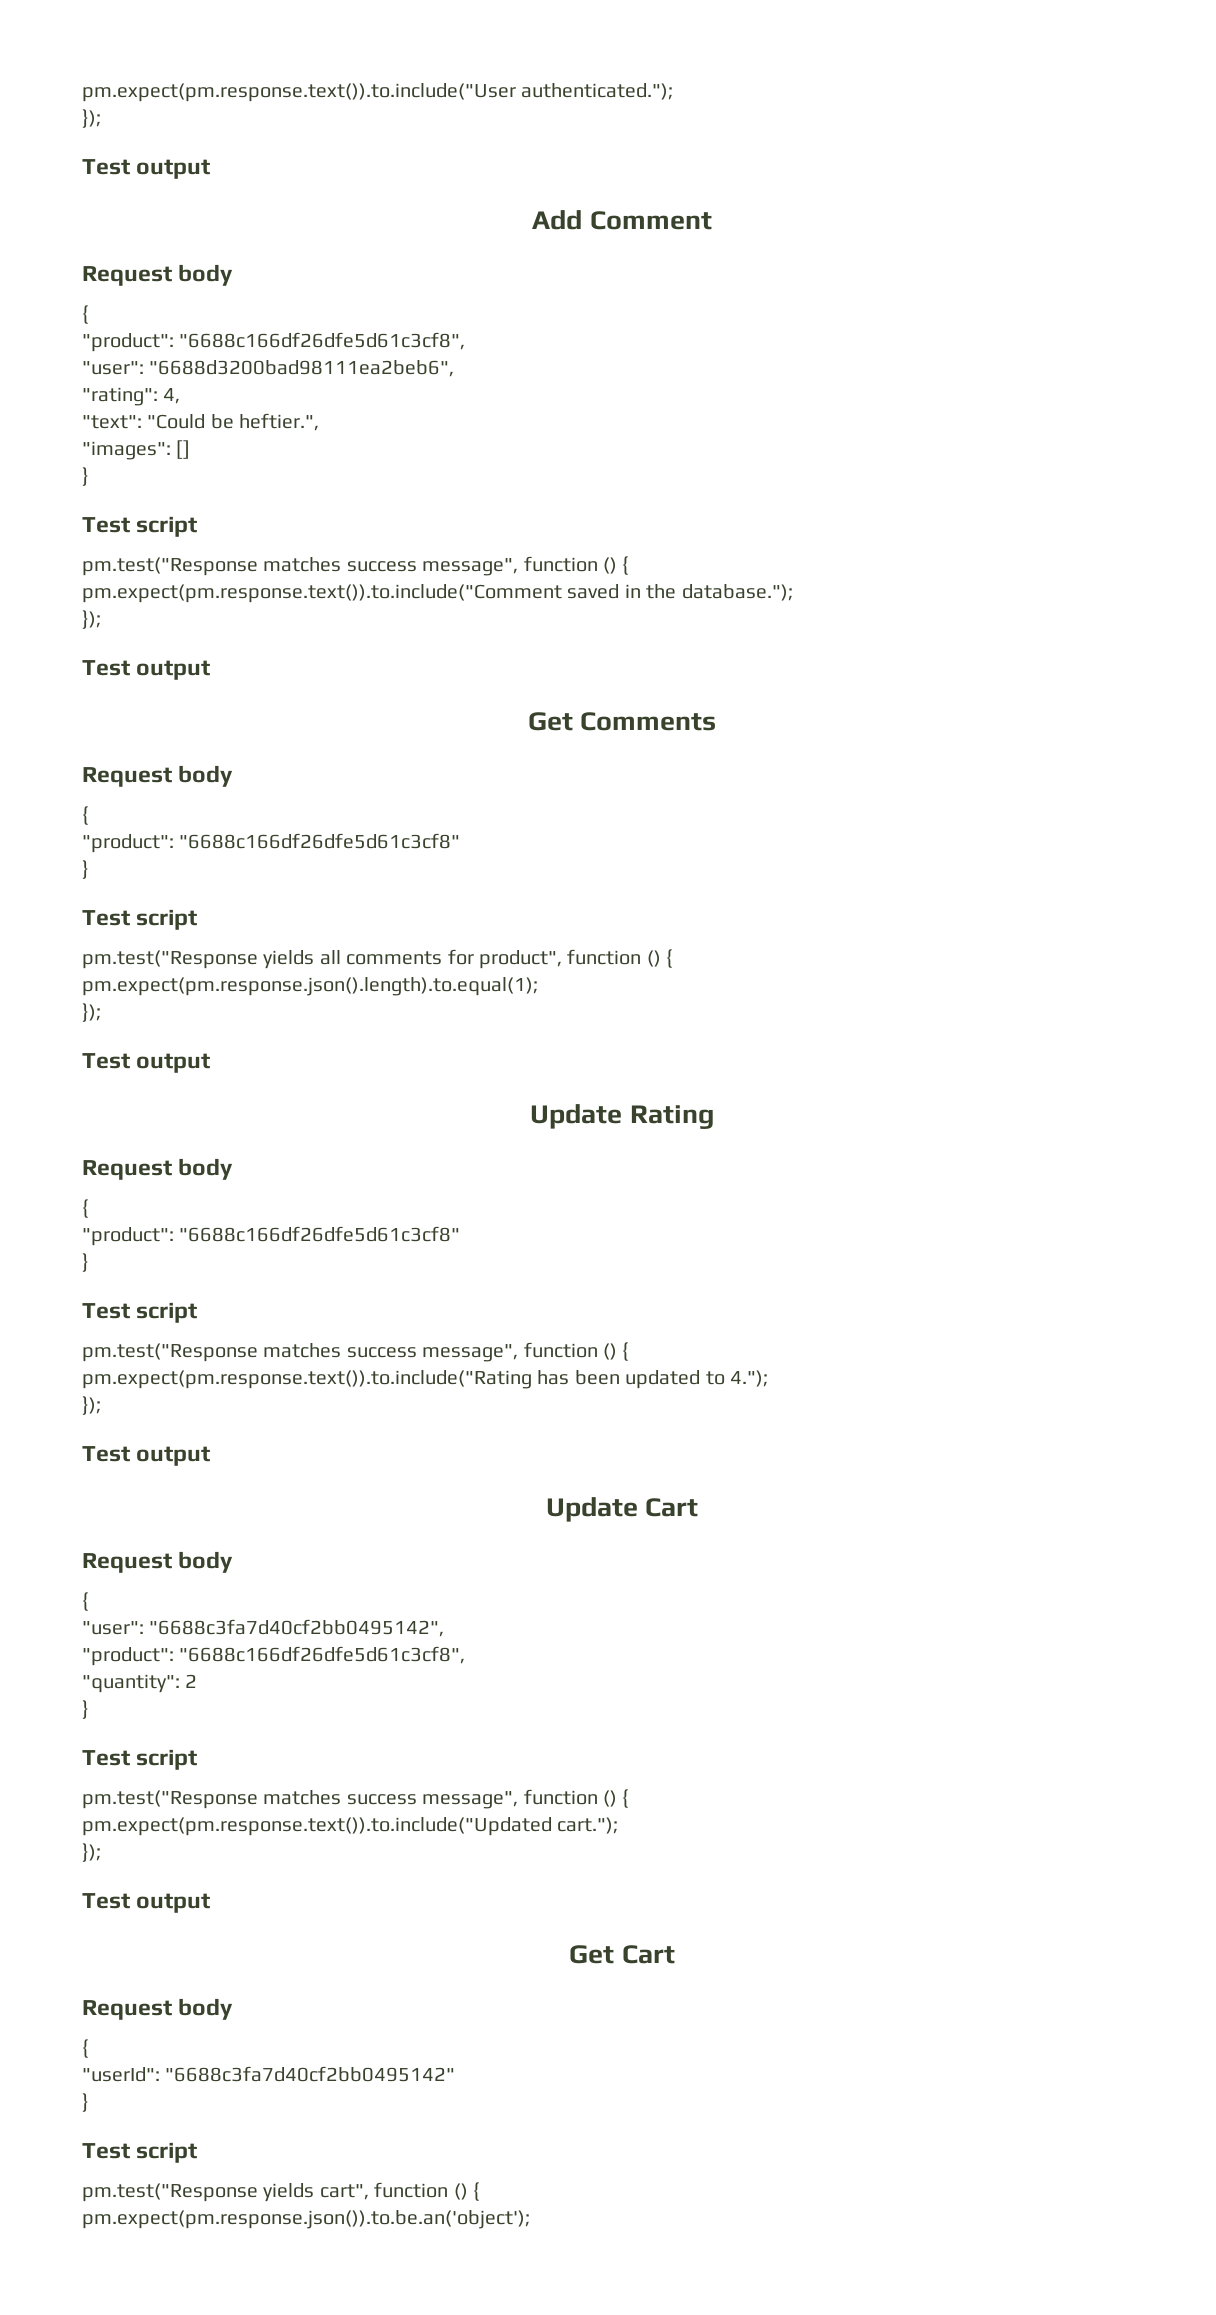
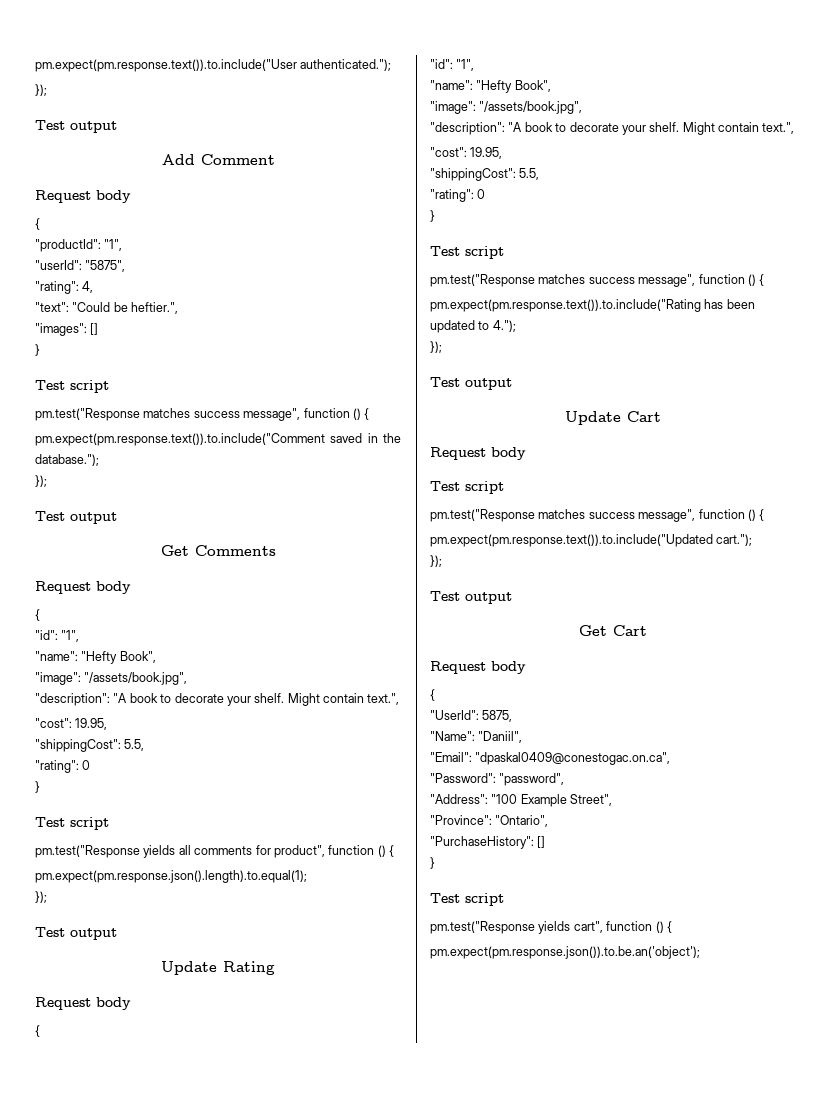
[82,332,466,352] [82,360,455,377] "product": "6688c166df26dfe5d61c3cf8", // "user": "6688d3200bad98111ea2beb6", -> [35,239,123,252] [35,260,126,272] "productId": "1", // "userId": "5875",
[82,833,461,853] "product": "6688c166df26dfe5d61c3cf8" -> [35,630,80,642] [35,651,156,664] [35,672,188,685] [35,693,400,706] [35,718,108,730] [35,739,145,752] [35,760,91,773] "id": "1", // "name": "Hefty Book", // "image": "/assets/book.jpg", // "description": "A book to decorate your shelf. Might contain text.", // "cost": 19.95, // "shippingCost": 5.5, // "rating": 0
[82,1226,461,1246] "product": "6688c166df26dfe5d61c3cf8" -> [430,59,475,71] [430,80,551,93] [430,101,583,114] [430,122,795,135] [430,147,503,159] [430,168,540,181] [430,189,486,202] "id": "1", // "name": "Hefty Book", // "image": "/assets/book.jpg", // "description": "A book to decorate your shelf. Might contain text.", // "cost": 19.95, // "shippingCost": 5.5, // "rating": 0
[82,1592,89,1611] [82,1619,445,1637] [82,1646,466,1666] [82,1674,198,1693] [82,1700,89,1719] // { // "user": "6688c3fa7d40cf2bb0495142", // "product": "6688c166df26dfe5d61c3cf8", // "quantity": 2 // } -> (526, 453) none
[82,2066,456,2082] "userId": "6688c3fa7d40cf2bb0495142" -> [430,710,513,722] [430,731,523,743] [430,752,671,765] [430,773,565,786] [430,794,613,807] [430,815,549,827] [430,836,546,849] "UserId": 5875, // "Name": "Daniil", // "Email": "dpaskal0409@conestogac.on.ca", // "Password": "password", // "Address": "100 Example Street", // "Province": "Ontario", // "PurchaseHistory": []

